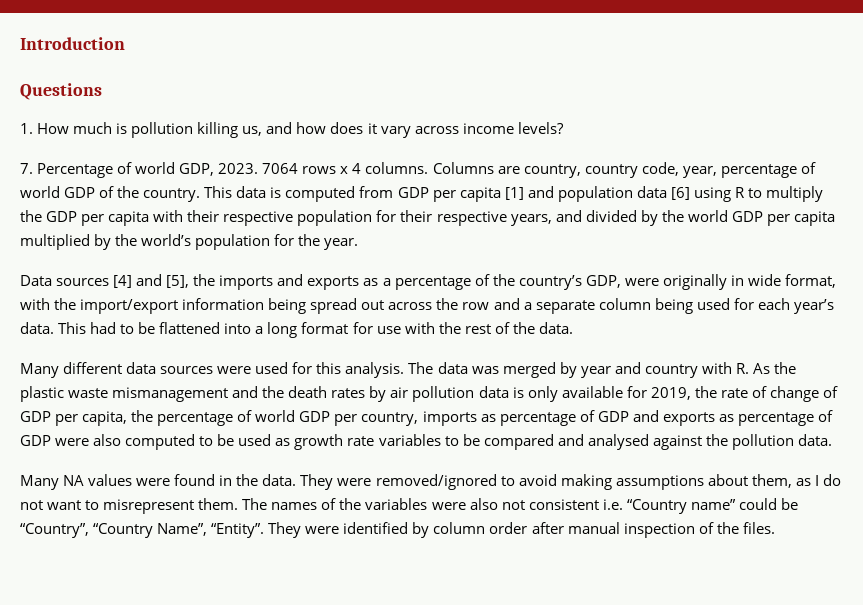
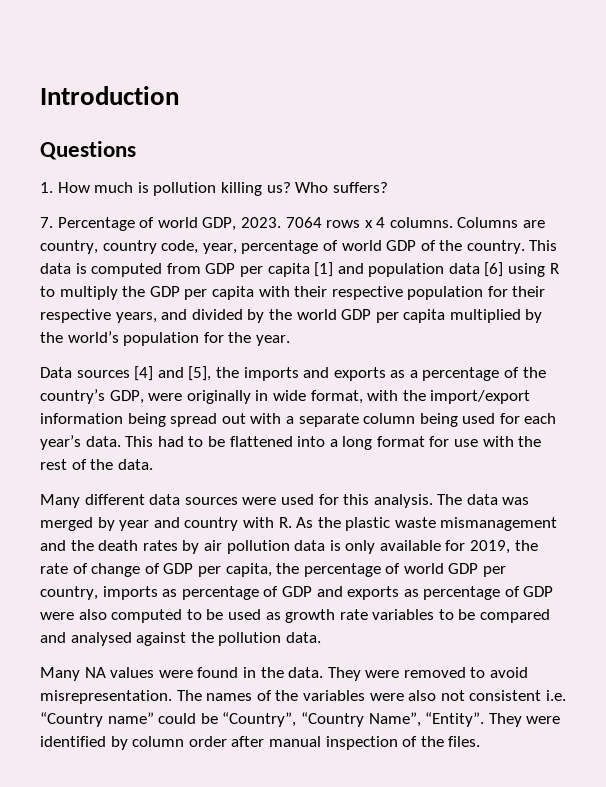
[242,122,564,138] us, and how does it vary across income levels? -> [266,182,388,193] us? Who suffers?
[388,298,520,310] across the row and -> [250,413,282,424] with
[375,474,497,490] removed/ignored -> [403,667,466,678] removed
[560,474,841,490] [20,498,239,514] making assumptions about them, as I do not want to misrepresent them. -> [40,690,172,704] misrepresentation.

